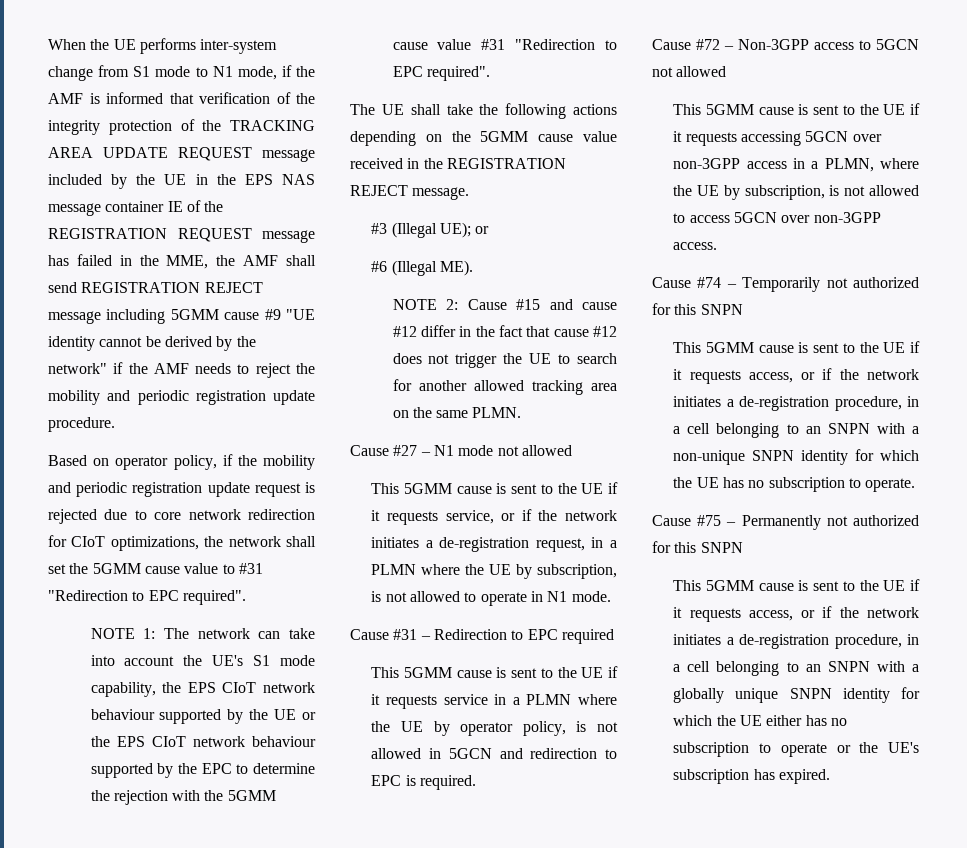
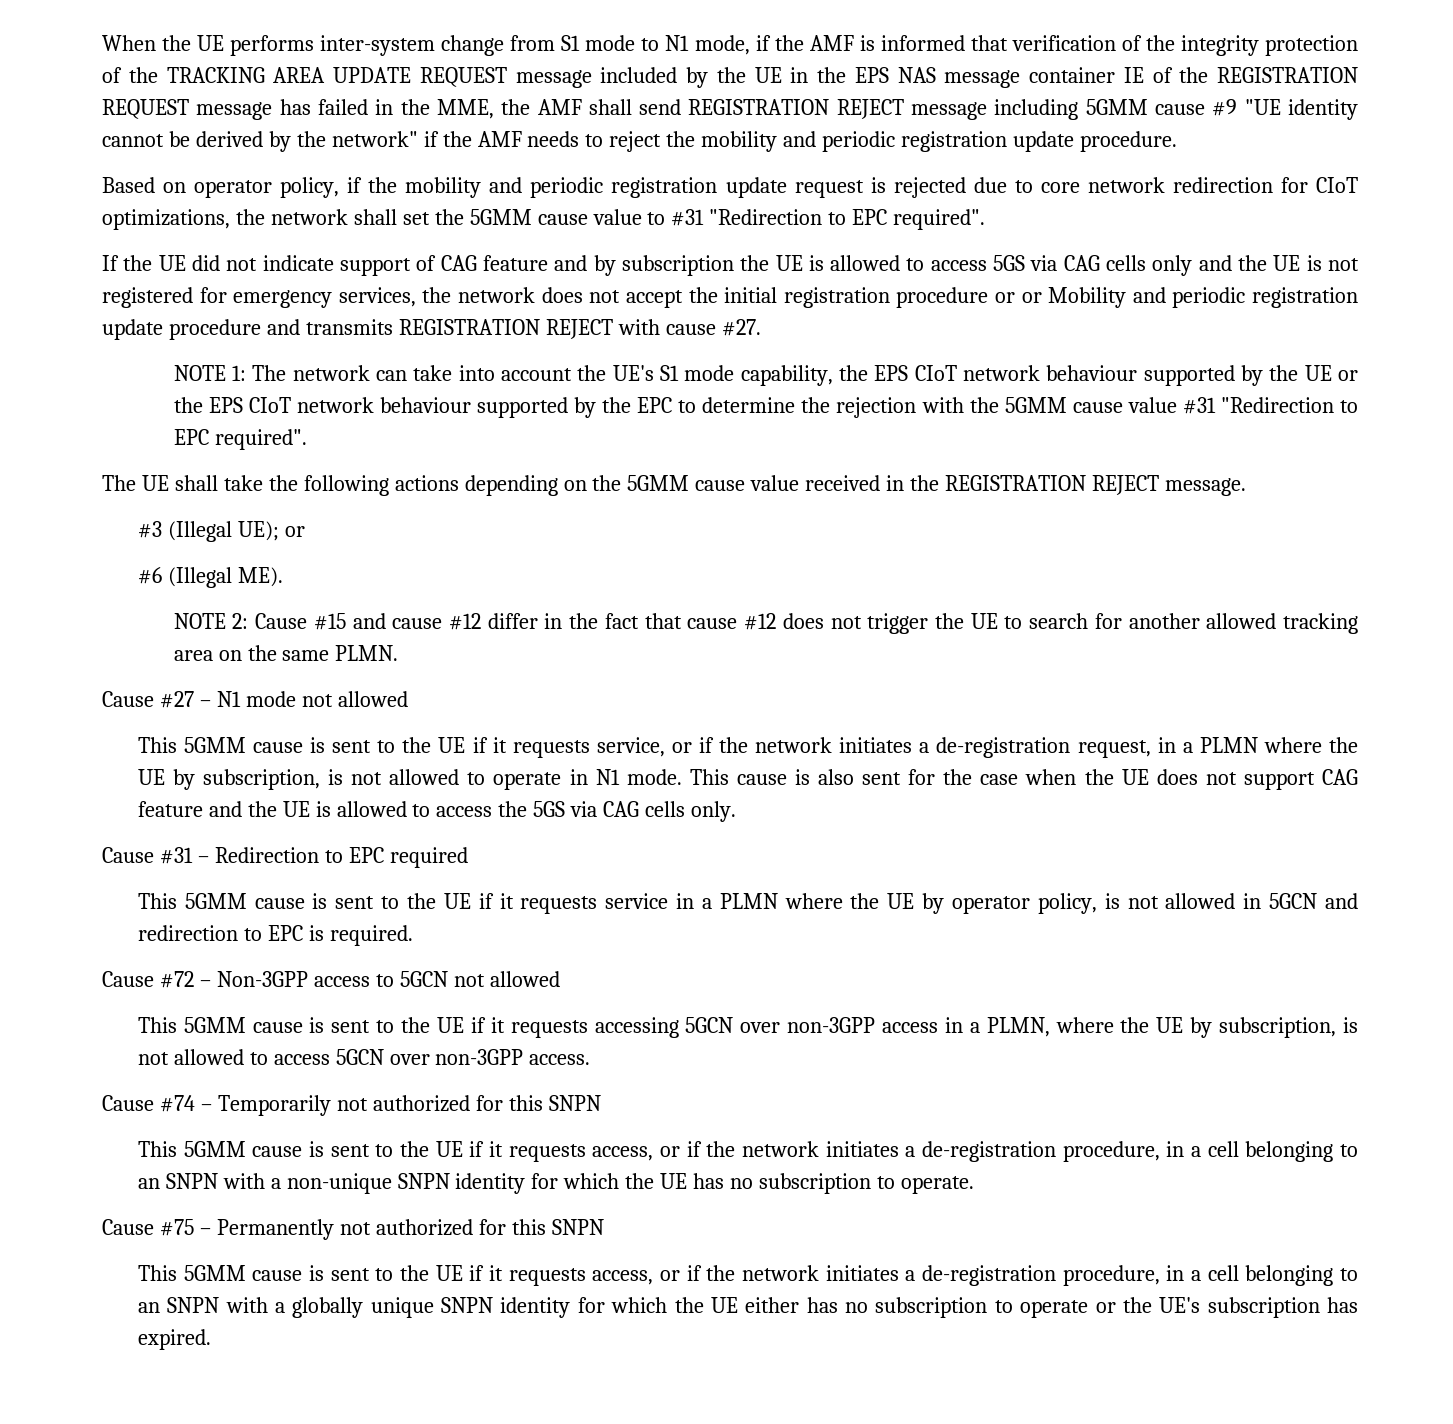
(246, 597) none -> [102,255,1360,276] [102,287,1358,308] [102,319,761,340] // If the UE did not indicate support of CAG feature and by subscription the UE is allowed to access 5GS via CAG cells only and the UE is not registered for emergency services, the network does not accept the initial registration procedure or or Mobility and periodic registration update procedure and transmits REGISTRATION REJECT with cause #27.
(611, 596) none -> [689,769,1358,790] [137,801,737,822] This cause is also sent for the case when the UE does not support CAG feature and the UE is allowed to access the 5GS via CAG cells only.

